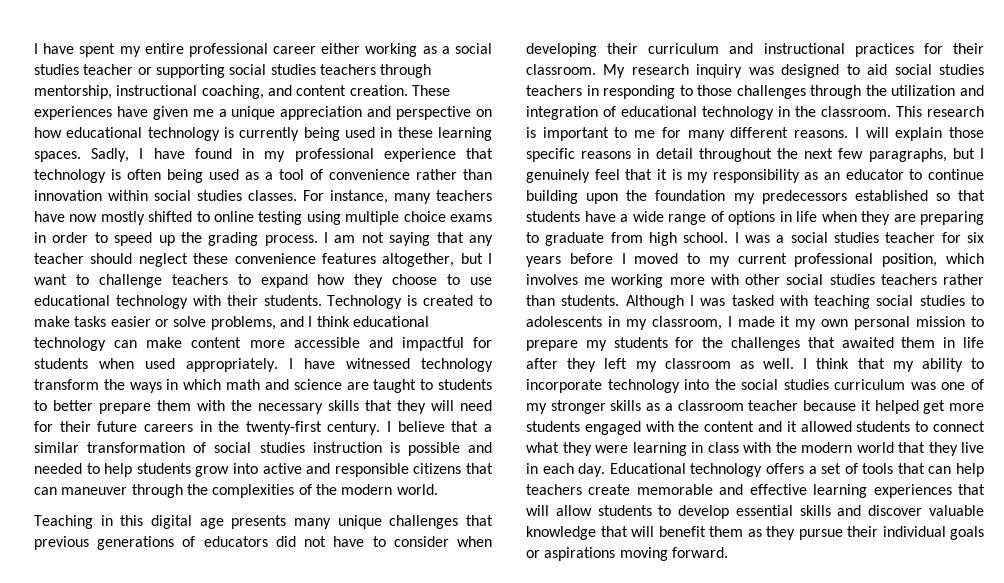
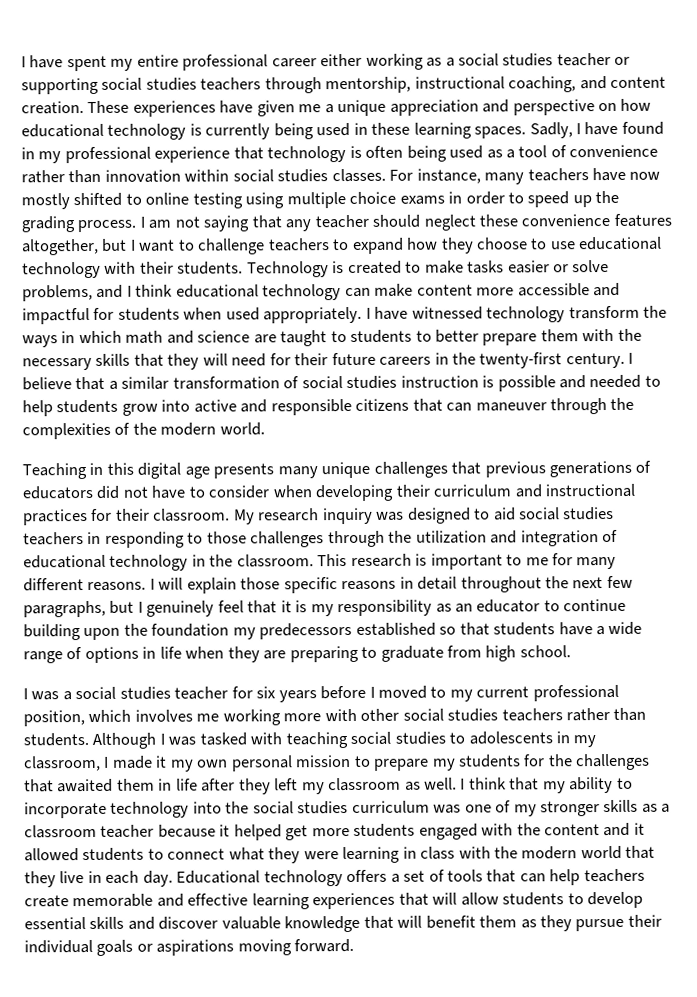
(729, 237) none -> (571, 651) //

